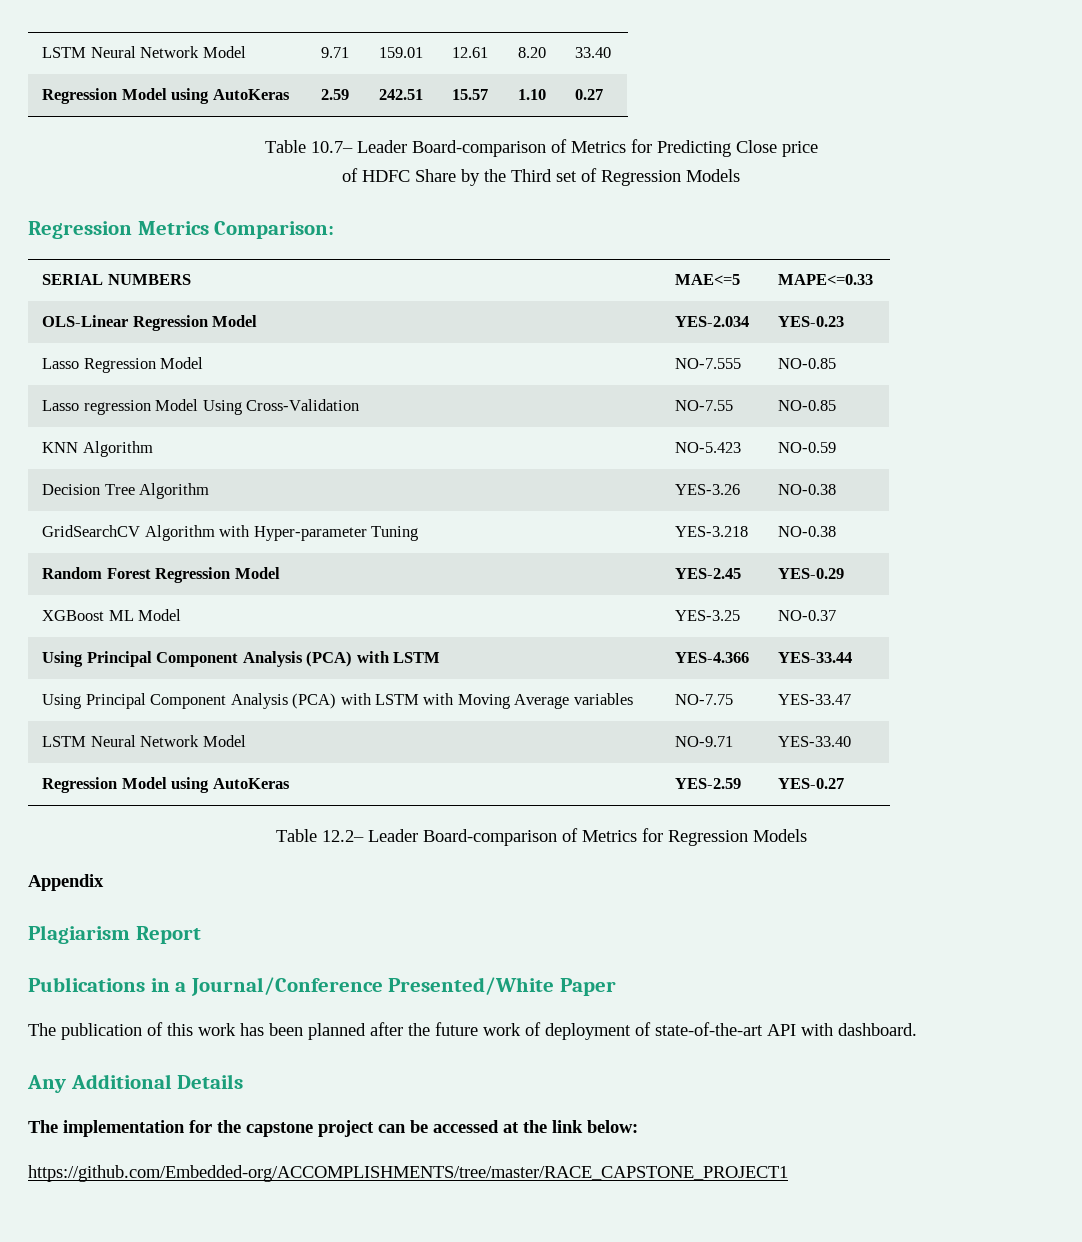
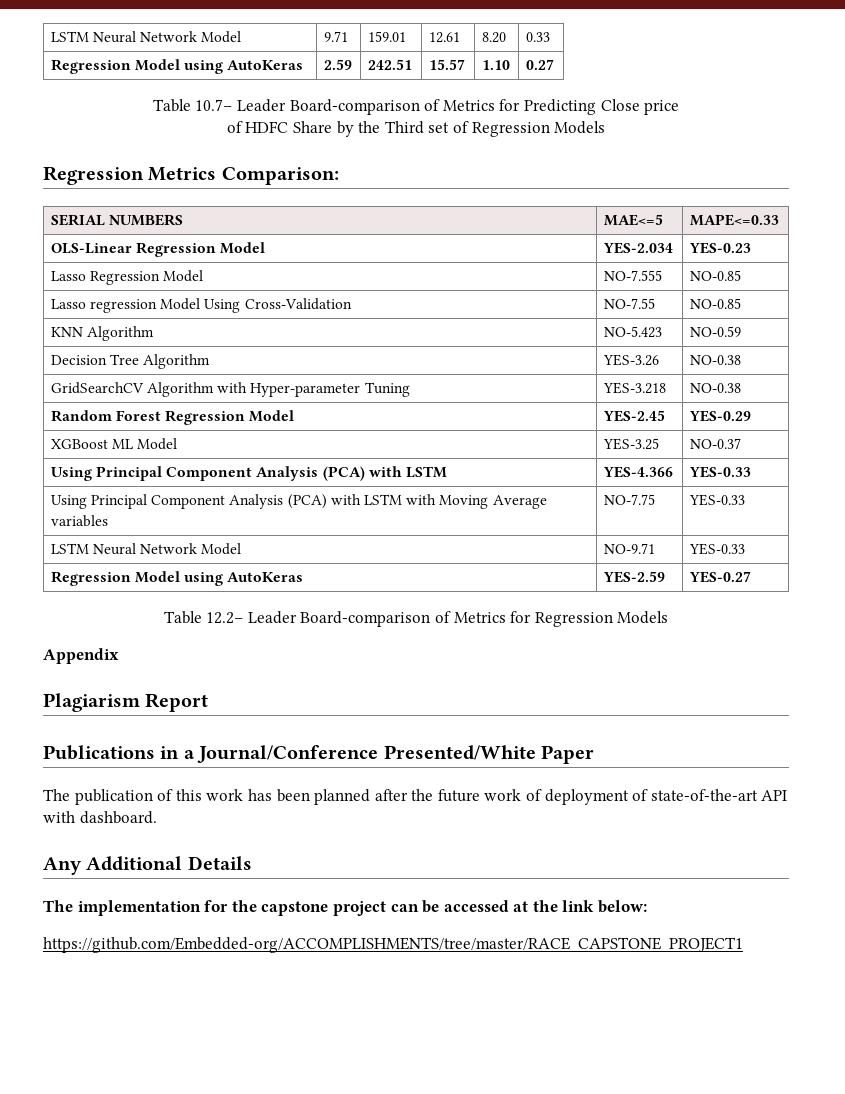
[575,47,612,58] 33.40 -> [525,32,550,42] 0.33
[778,652,853,663] YES-33.44 -> [688,466,751,478] YES-0.33
[778,694,852,705] YES-33.47 -> [688,494,745,506] YES-0.33
[778,736,852,747] YES-33.40 -> [688,543,745,555] YES-0.33

